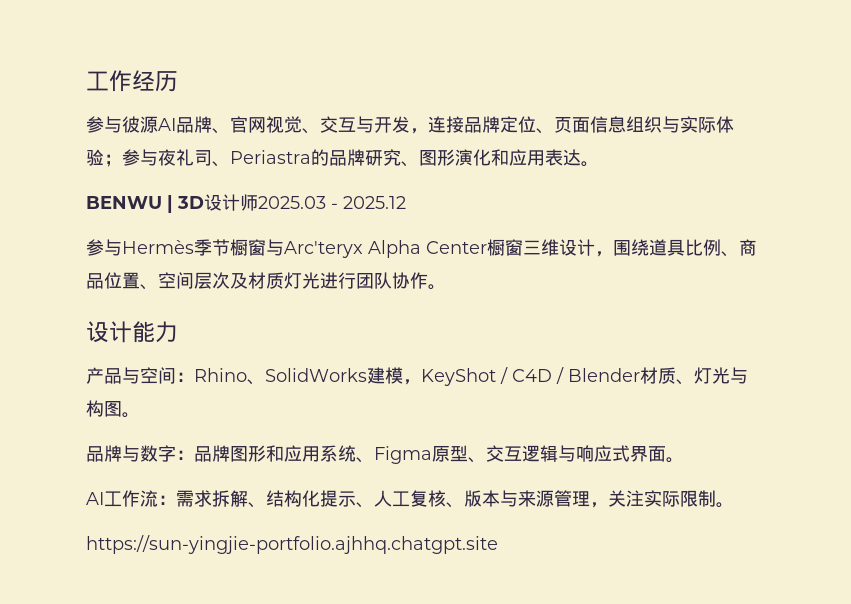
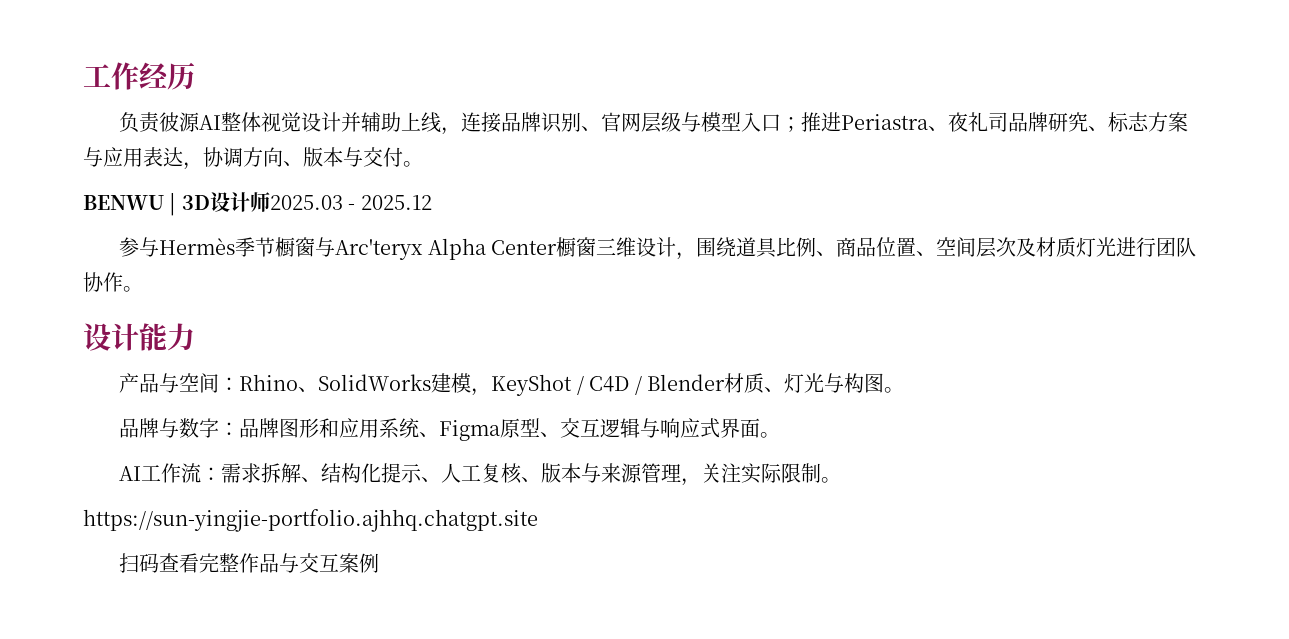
[86,116,122,133] 参与 -> [119,112,161,133] 负责
[176,116,734,134] [86,149,581,167] 品牌、官网视觉、交互与开发，连接品牌定位、页面信息组织与实际体验；参与夜礼司、Periastra的品牌研究、图形演化和应用表达 -> [221,112,1189,135] [83,147,403,170] 整体视觉设计并辅助上线，连接品牌识别、官网层级与模型入口；推进Periastra、夜礼司品牌研究、标志方案与应用表达，协调方向、版本与交付
(498, 544) none -> [119,553,380,573] // 扫码查看完整作品与交互案例

